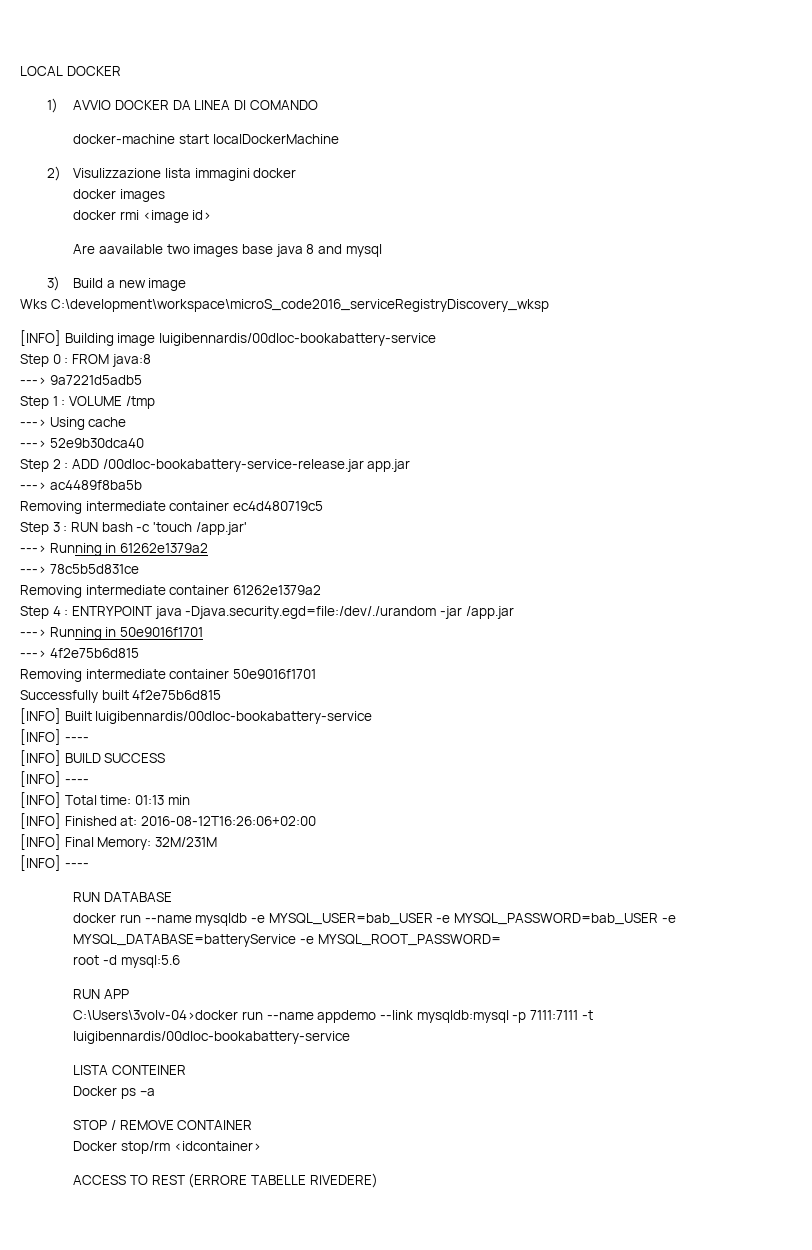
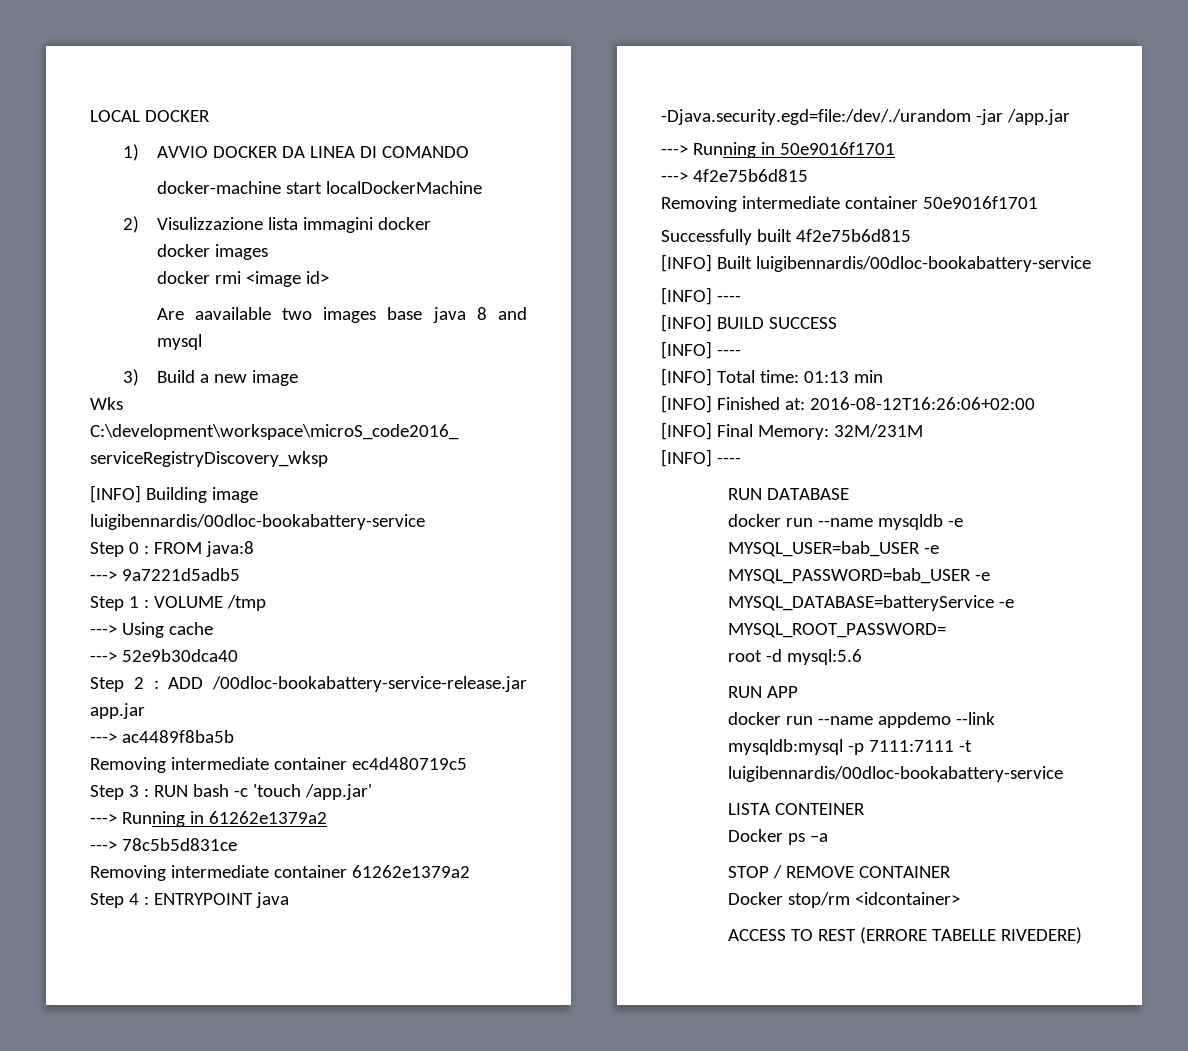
[73,1010,239,1020] C:\Users\3volv-04>docker -> [727,712,781,725] docker

